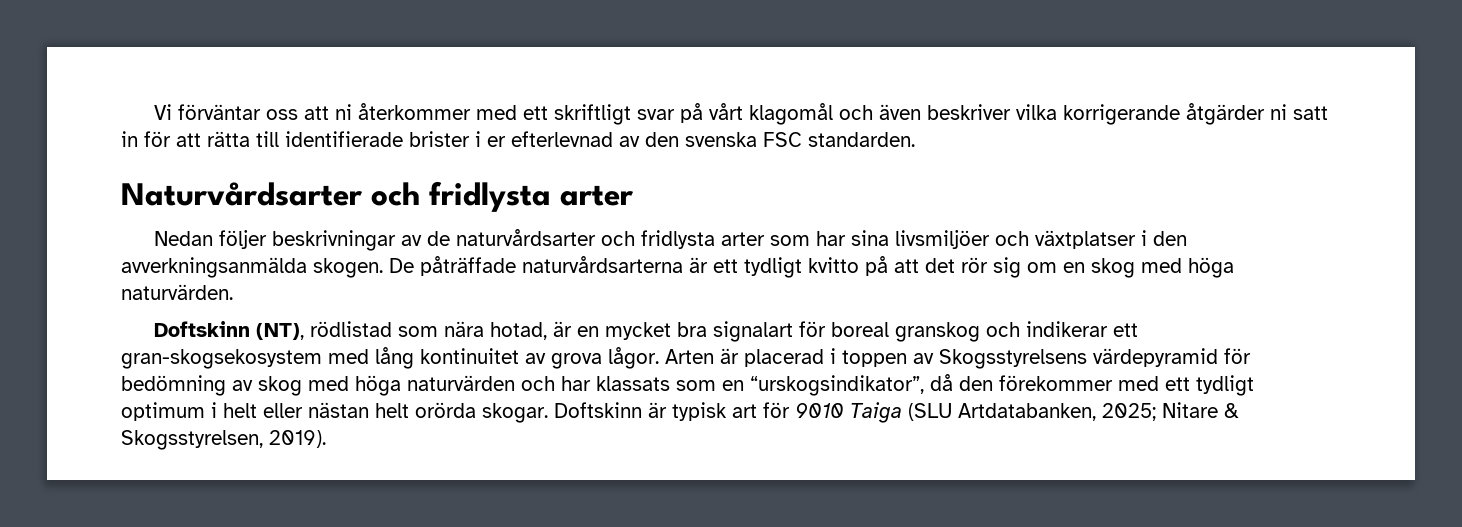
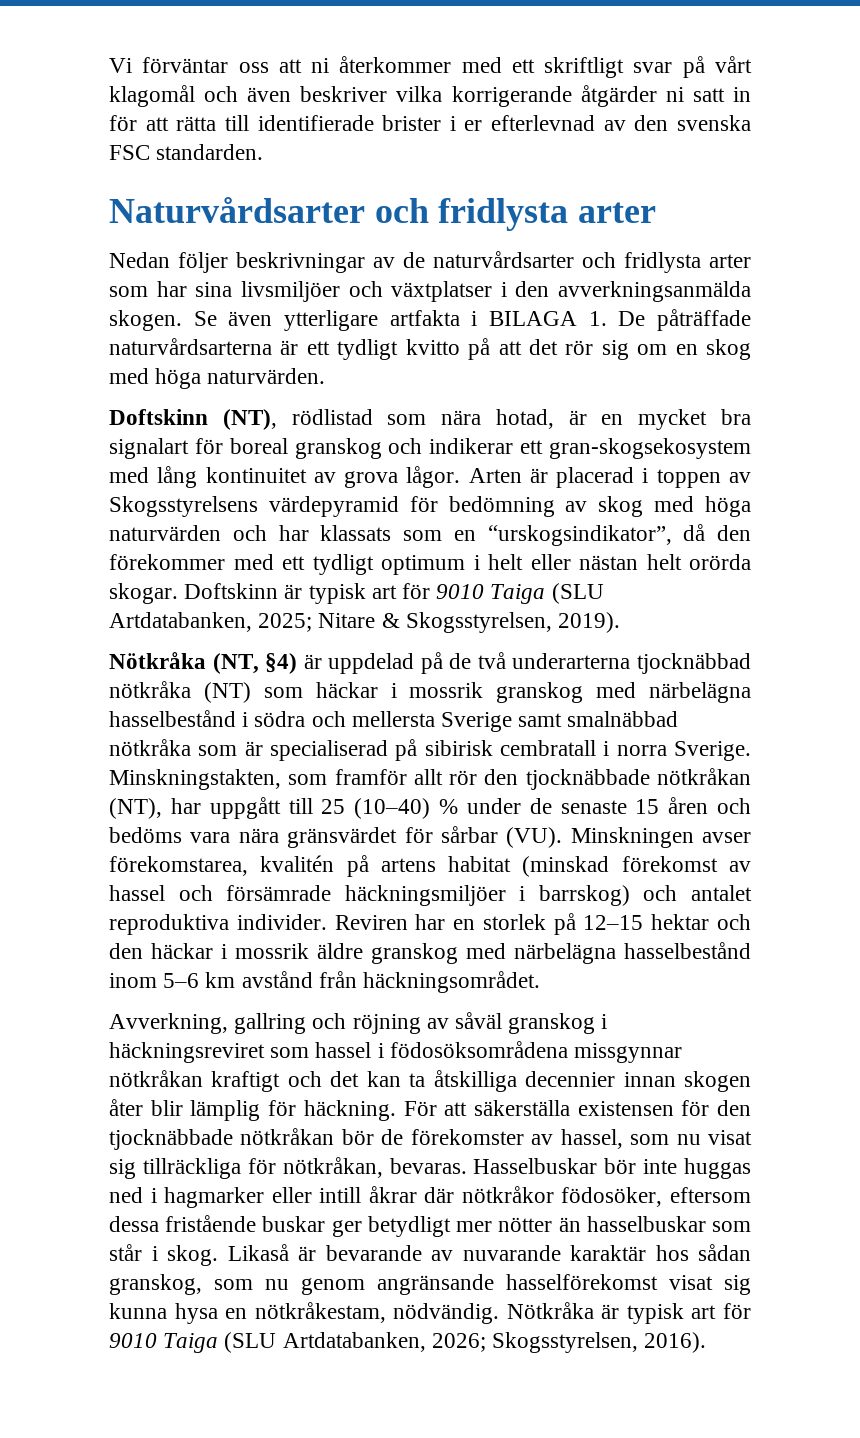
(383, 268) none -> [193,310,607,331] Se även ytterligare artfakta i BILAGA 1.
(326, 439) none -> [109,652,751,674] [109,681,751,703] [109,710,679,732] [109,739,751,761] [109,768,751,790] [109,797,752,819] [109,826,751,848] [109,855,751,877] [109,885,752,906] [109,913,751,935] [109,942,751,964] [109,971,541,993] [109,1012,608,1034] [109,1041,683,1063] [109,1070,752,1092] [109,1099,751,1121] [109,1128,753,1150] [109,1157,751,1179] [109,1186,751,1208] [109,1215,751,1237] [109,1244,751,1266] [109,1274,751,1295] [109,1302,751,1324] [109,1332,707,1353] // Nötkråka (NT, §4) är uppdelad på de två underarterna tjocknäbbad nötkråka (NT) som häckar i mossrik granskog med närbelägna hasselbestånd i södra och mellersta Sverige samt smalnäbbad nötkråka som är specialiserad på sibirisk cembratall i norra Sverige. Minskningstakten, som framför allt rör den tjocknäbbade nötkråkan (NT), har uppgått till 25 (10–40) % under de senaste 15 åren och bedöms vara nära gränsvärdet för sårbar (VU). Minskningen avser förekomstarea, kvalitén på artens habitat (minskad förekomst av hassel och försämrade häckningsmiljöer i barrskog) och antalet reproduktiva individer. Reviren har en storlek på 12–15 hektar och den häckar i mossrik äldre granskog med närbelägna hasselbestånd inom 5–6 km avstånd från häckningsområdet. // Avverkning, gallring och röjning av såväl granskog i häckningsreviret som hassel i födosöksområdena missgynnar nötkråkan kraftigt och det kan ta åtskilliga decennier innan skogen åter blir lämplig för häckning. För att säkerställa existensen för den tjocknäbbade nötkråkan bör de förekomster av hassel, som nu visat sig tillräckliga för nötkråkan, bevaras. Hasselbuskar bör inte huggas ned i hagmarker eller intill åkrar där nötkråkor födosöker, eftersom dessa fristående buskar ger betydligt mer nötter än hasselbuskar som står i skog. Likaså är bevarande av nuvarande karaktär hos sådan granskog, som nu genom angränsande hasselförekomst visat sig kunna hysa en nötkråkestam, nödvändig. Nötkråka är typisk art för 9010 Taiga (SLU Artdatabanken, 2026; Skogsstyrelsen, 2016).

